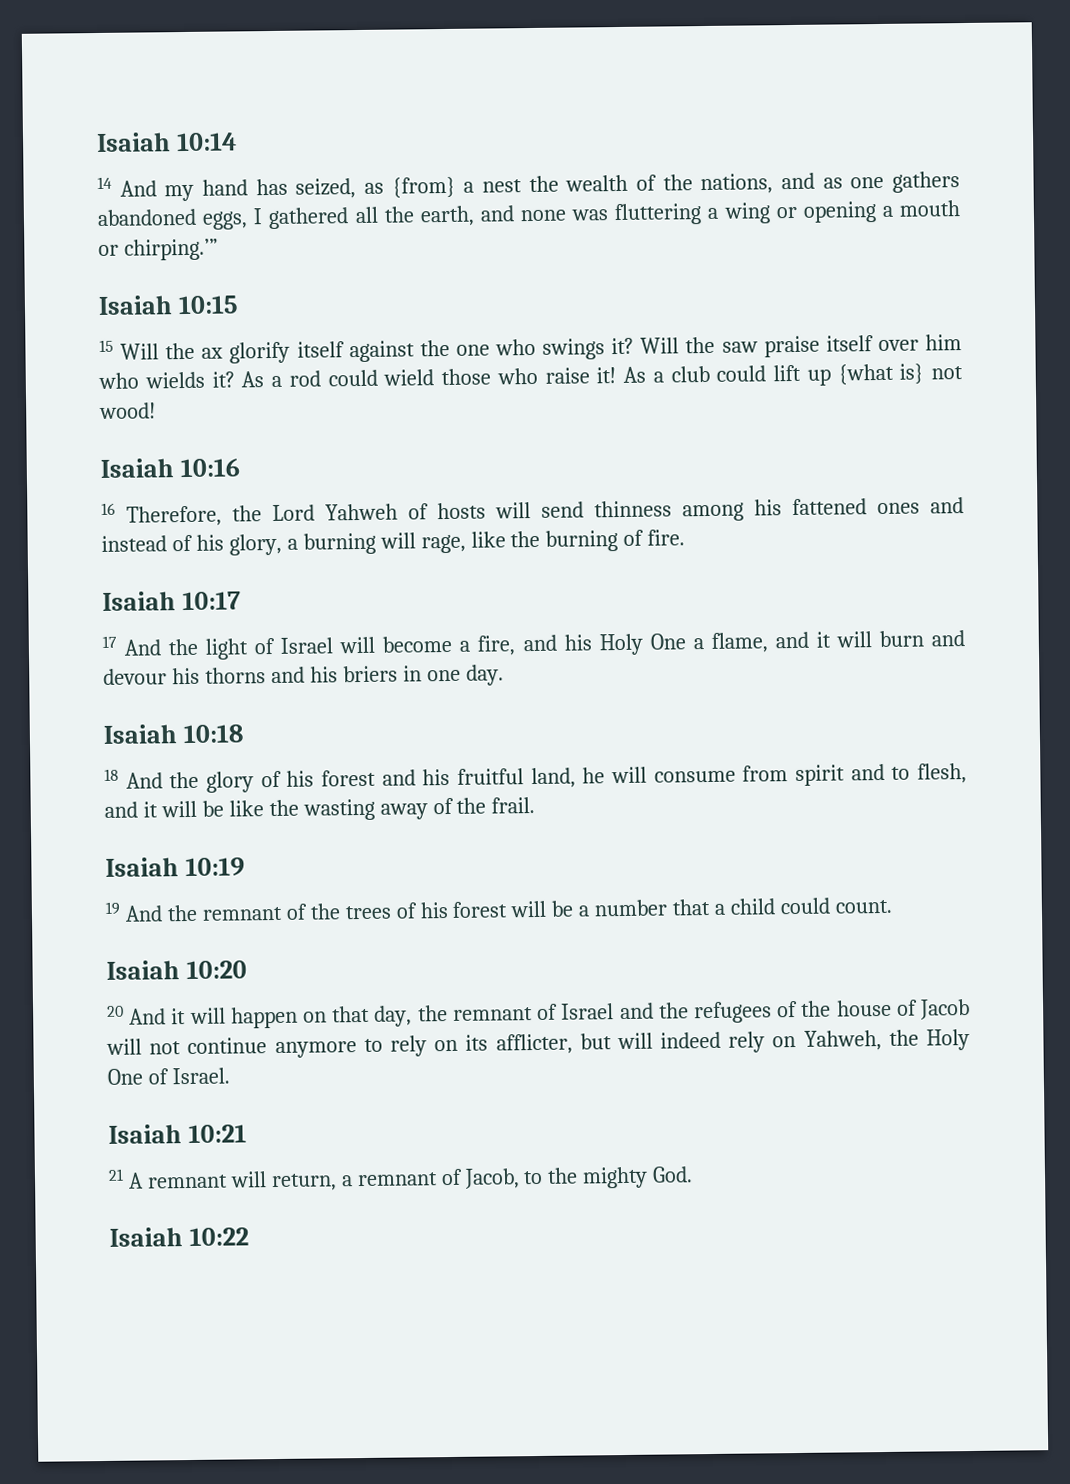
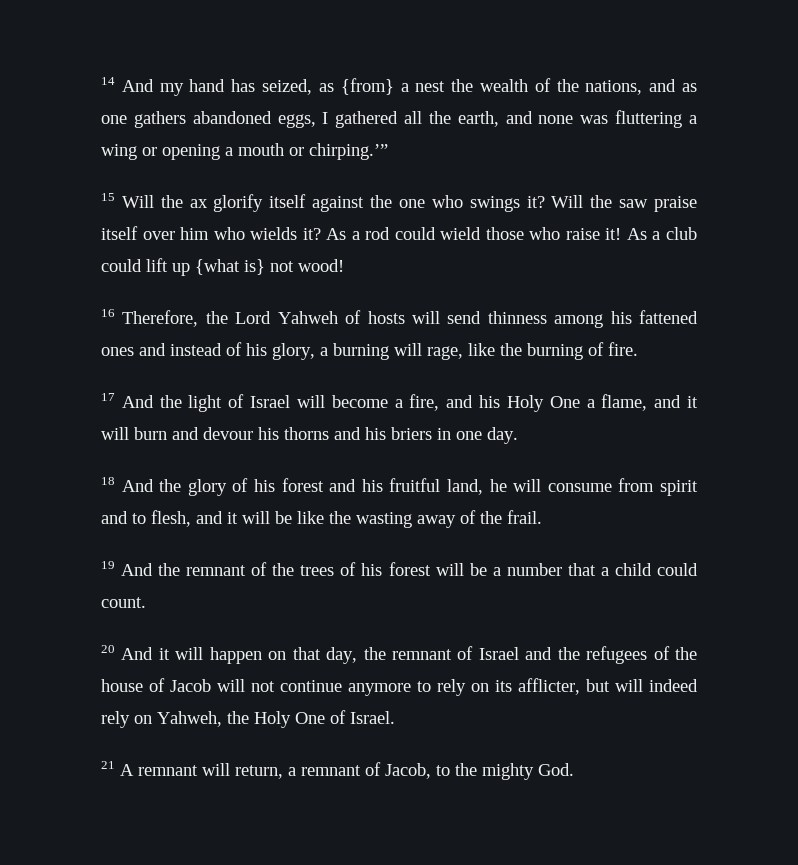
[96,132,237,153] Isaiah 10:14 // -> (101, 81) none
[98,295,239,315] // Isaiah 10:15 -> (388, 151) none
[100,458,240,478] // Isaiah 10:16 -> (344, 265) none
[102,591,241,611] // Isaiah 10:17 -> (638, 349) none
[103,724,243,744] // Isaiah 10:18 -> (518, 435) none
[105,857,245,877] // Isaiah 10:19 -> (542, 517) none
[106,960,247,980] // Isaiah 10:20 -> (146, 602) none
[108,1124,247,1144] // Isaiah 10:21 -> (395, 717) none
[109,1227,249,1247] // Isaiah 10:22 -> (574, 769) none

